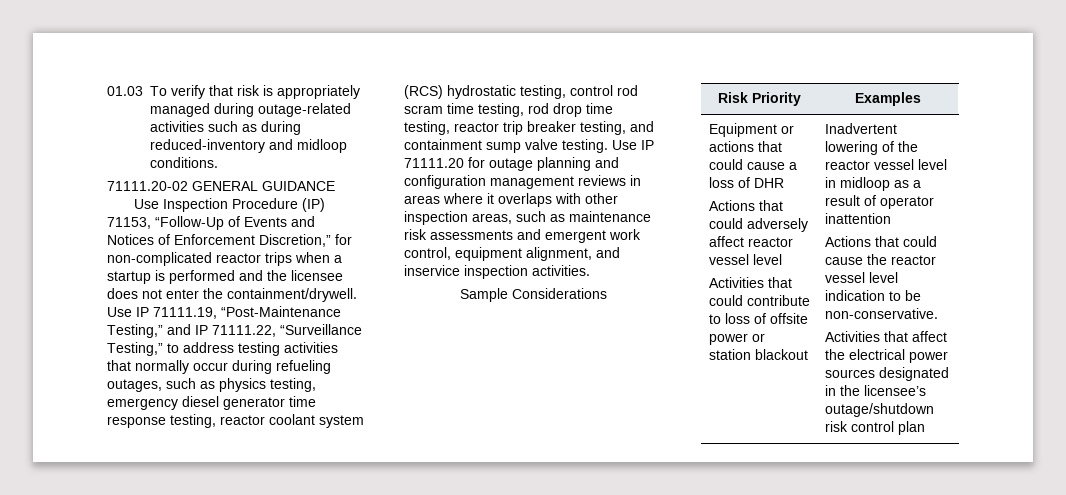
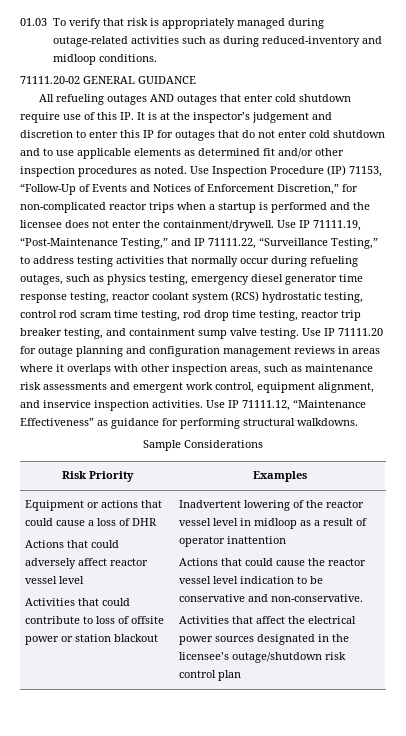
(335, 186) none -> [38,94,351,105] [20,112,332,123] [20,130,385,141] [20,148,344,159] [20,166,187,177] All refueling outages AND outages that enter cold shutdown require use of this IP. It is at the inspector’s judgement and discretion to enter this IP for outages that do not enter cold shutdown and to use applicable elements as determined fit and/or other inspection procedures as noted.
(590, 270) none -> [206,399,366,411] [20,418,358,429] Use IP 71111.12, “Maintenance Effectiveness” as guidance for performing structural walkdowns.
(921, 295) none -> [179,594,269,602] conservative and

